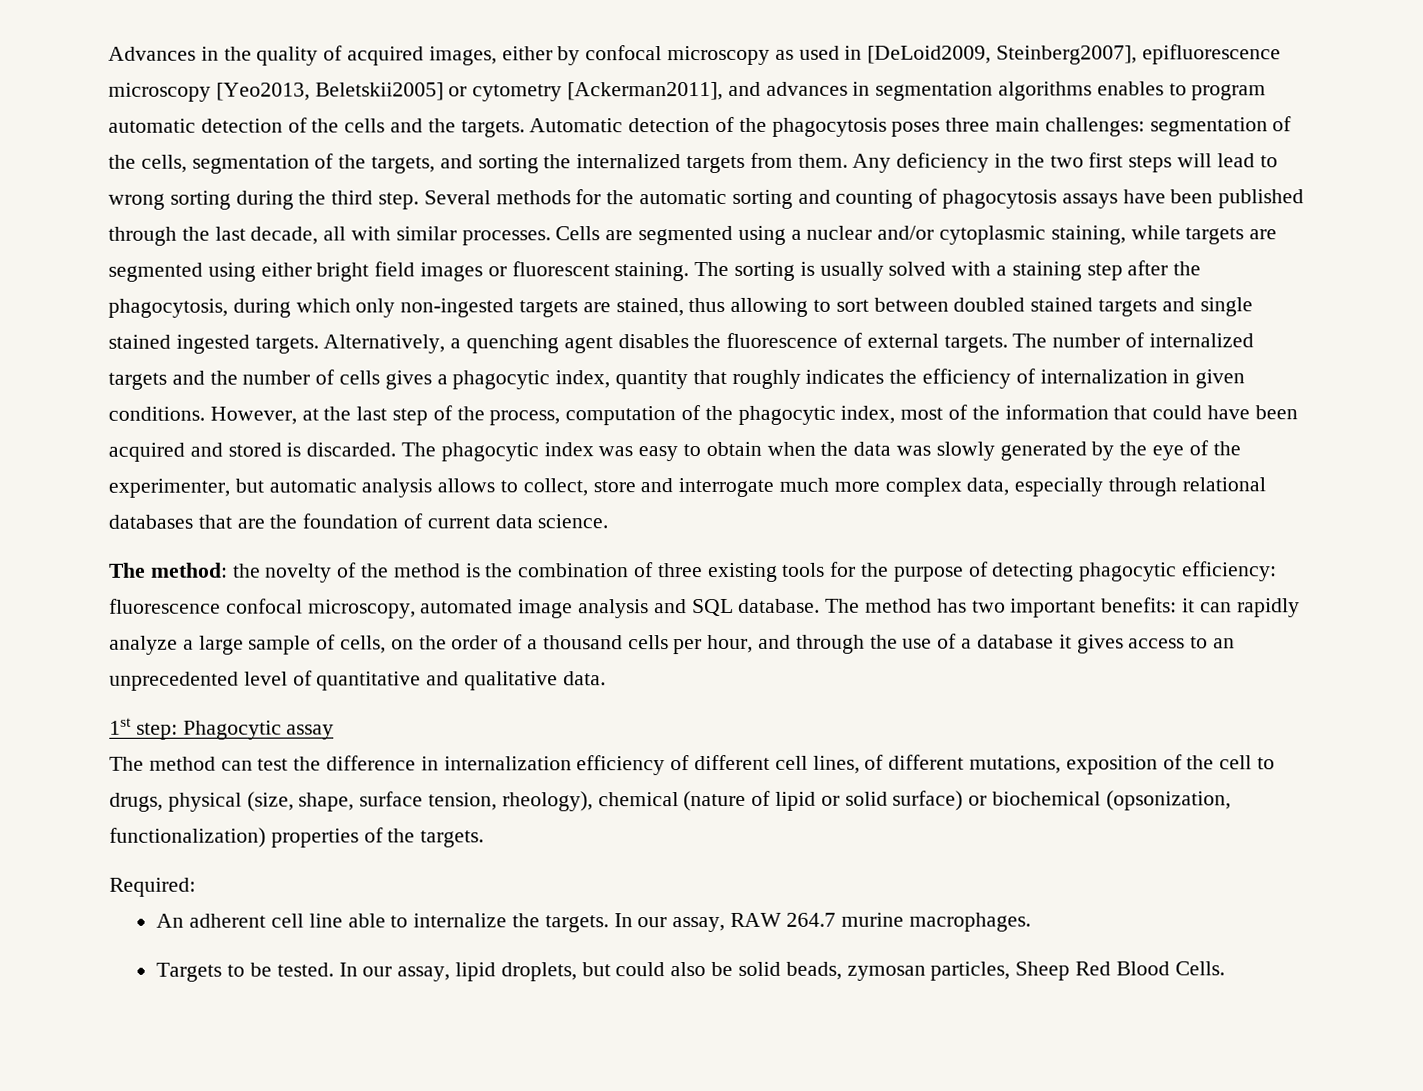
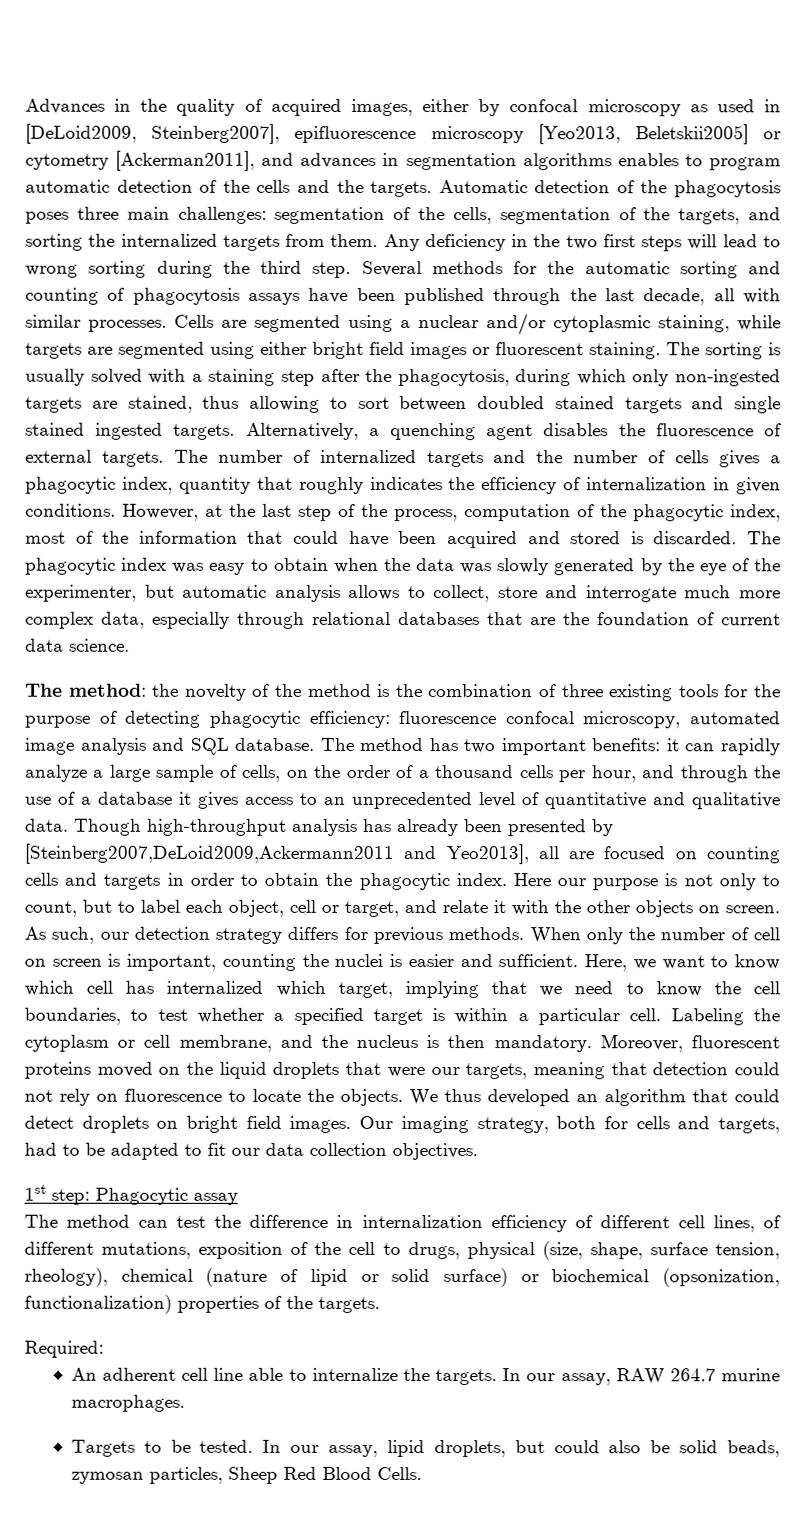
(606, 678) none -> [73,818,613,837] [24,843,781,865] [24,872,780,891] [24,899,780,918] [24,926,781,945] [24,953,781,972] [24,980,781,999] [24,1007,780,1026] [24,1034,780,1053] [24,1061,781,1080] [24,1088,780,1107] [24,1115,781,1134] [24,1142,478,1161] Though high-throughput analysis has already been presented by [Steinberg2007,DeLoid2009,Ackermann2011 and Yeo2013], all are focused on counting cells and targets in order to obtain the phagocytic index. Here our purpose is not only to count, but to label each object, cell or target, and relate it with the other objects on screen. As such, our detection strategy differs for previous methods. When only the number of cell on screen is important, counting the nuclei is easier and sufficient. Here, we want to know which cell has internalized which target, implying that we need to know the cell boundaries, to test whether a specified target is within a particular cell. Labeling the cytoplasm or cell membrane, and the nucleus is then mandatory. Moreover, fluorescent proteins moved on the liquid droplets that were our targets, meaning that detection could not rely on fluorescence to locate the objects. We thus developed an algorithm that could detect droplets on bright field images. Our imaging strategy, both for cells and targets, had to be adapted to fit our data collection objectives.

